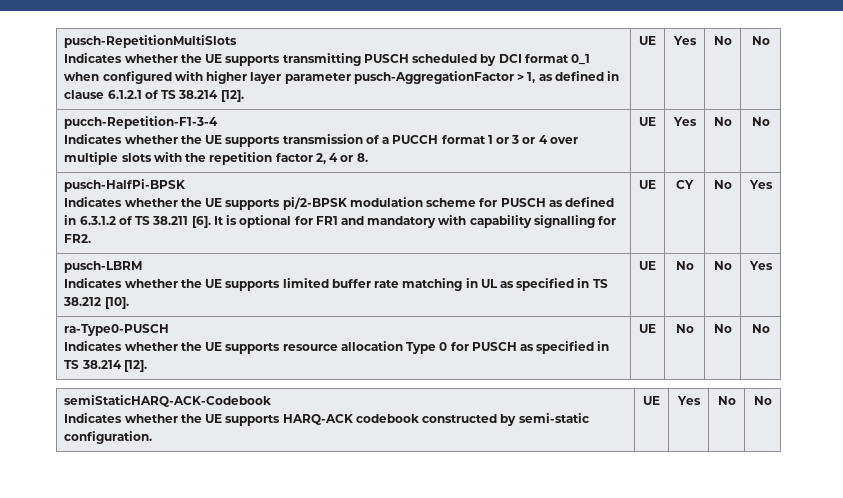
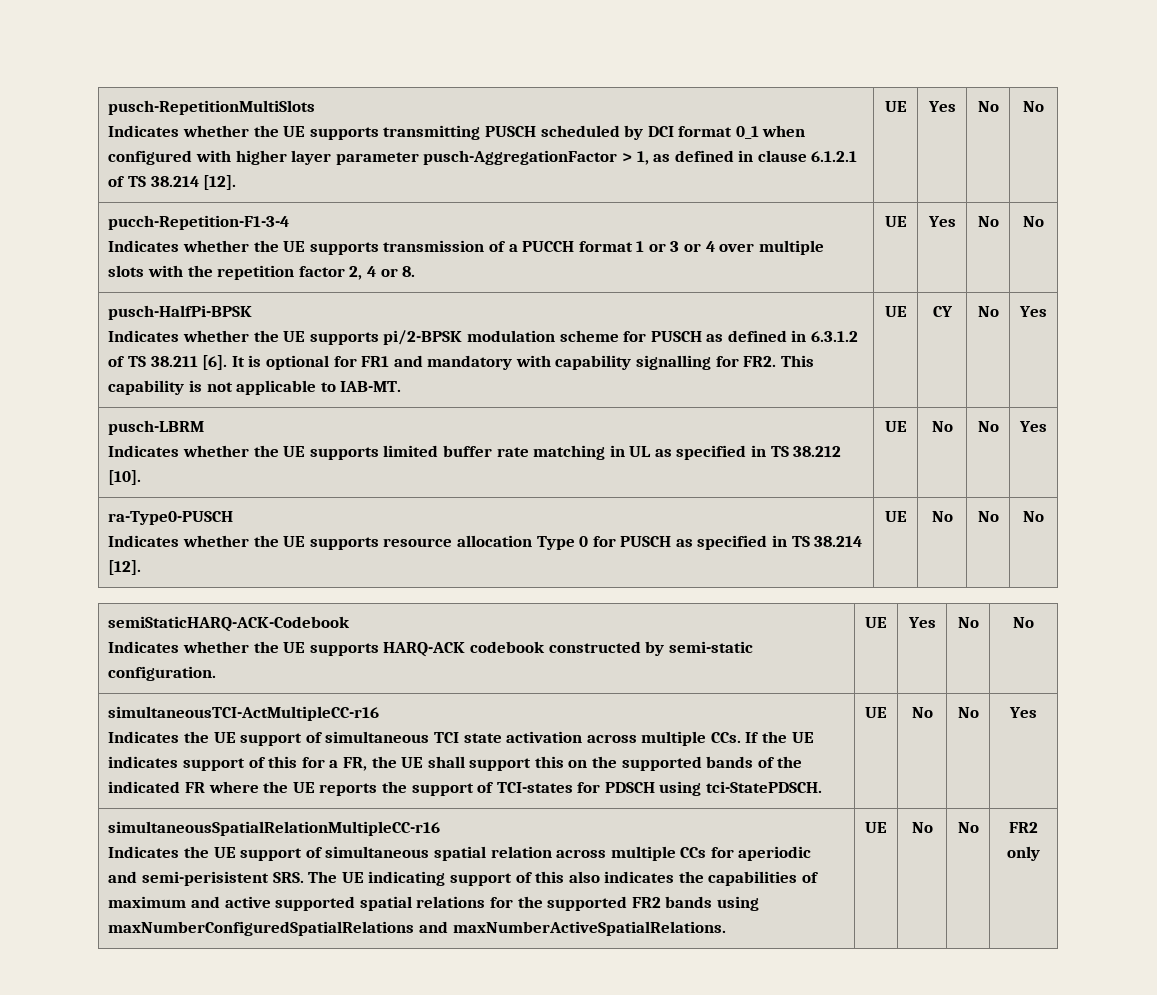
(92, 238) none -> [780,355,814,367] [108,380,402,395] This capability is not applicable to IAB-MT.
(772, 400) none -> [108,706,380,721] [108,731,814,746] [108,756,803,771] [108,781,823,796] [865,707,887,718] [911,707,933,718] [957,707,979,718] [1009,707,1037,718] [108,821,441,836] [108,846,812,861] [108,871,820,886] [108,896,759,911] [108,921,726,936] [865,822,887,833] [911,822,933,833] [957,822,979,833] [1009,822,1038,833] [1007,846,1040,861] // simultaneousTCI-ActMultipleCC-r16 // Indicates the UE support of simultaneous TCI state activation across multiple CCs. If the UE indicates support of this for a FR, the UE shall support this on the supported bands of the indicated FR where the UE reports the support of TCI-states for PDSCH using tci-StatePDSCH. | UE | No | No | Yes // simultaneousSpatialRelationMultipleCC-r16 // Indicates the UE support of simultaneous spatial relation across multiple CCs for aperiodic and semi-perisistent SRS. The UE indicating support of this also indicates the capabilities of maximum and active supported spatial relations for the supported FR2 bands using maxNumberConfiguredSpatialRelations and maxNumberActiveSpatialRelations. | UE | No | No | FR2 only

